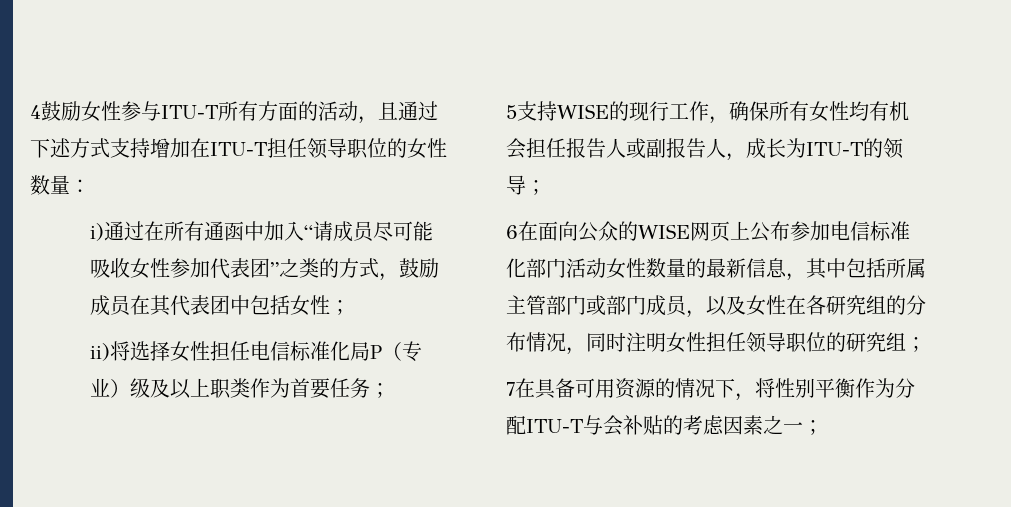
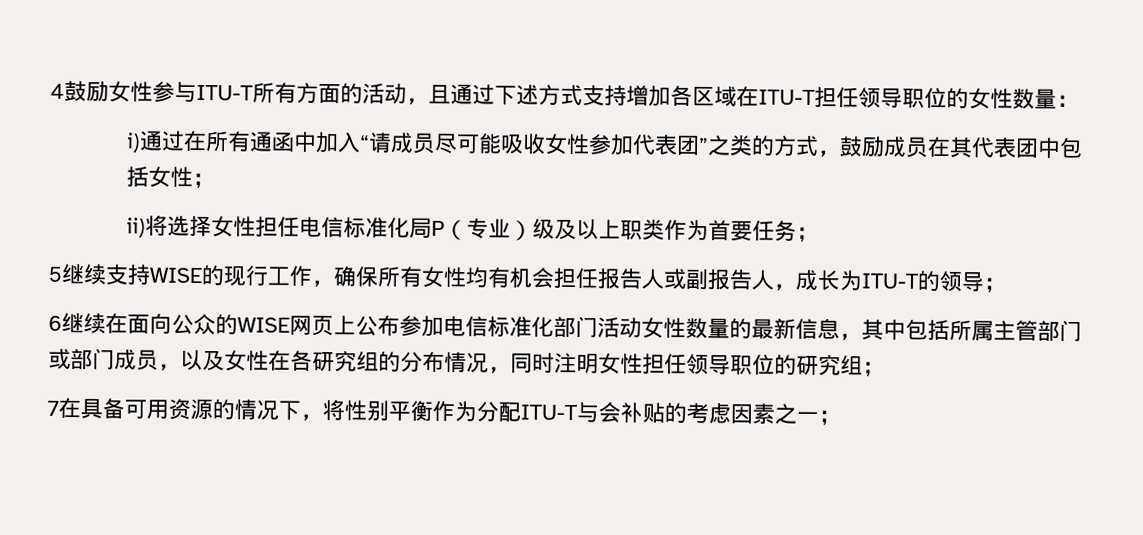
(190, 148) none -> [670,85,737,108] 各区域
(517, 112) none -> [61,263,107,286] 继续
(518, 232) none -> [61,312,106,335] 继续

